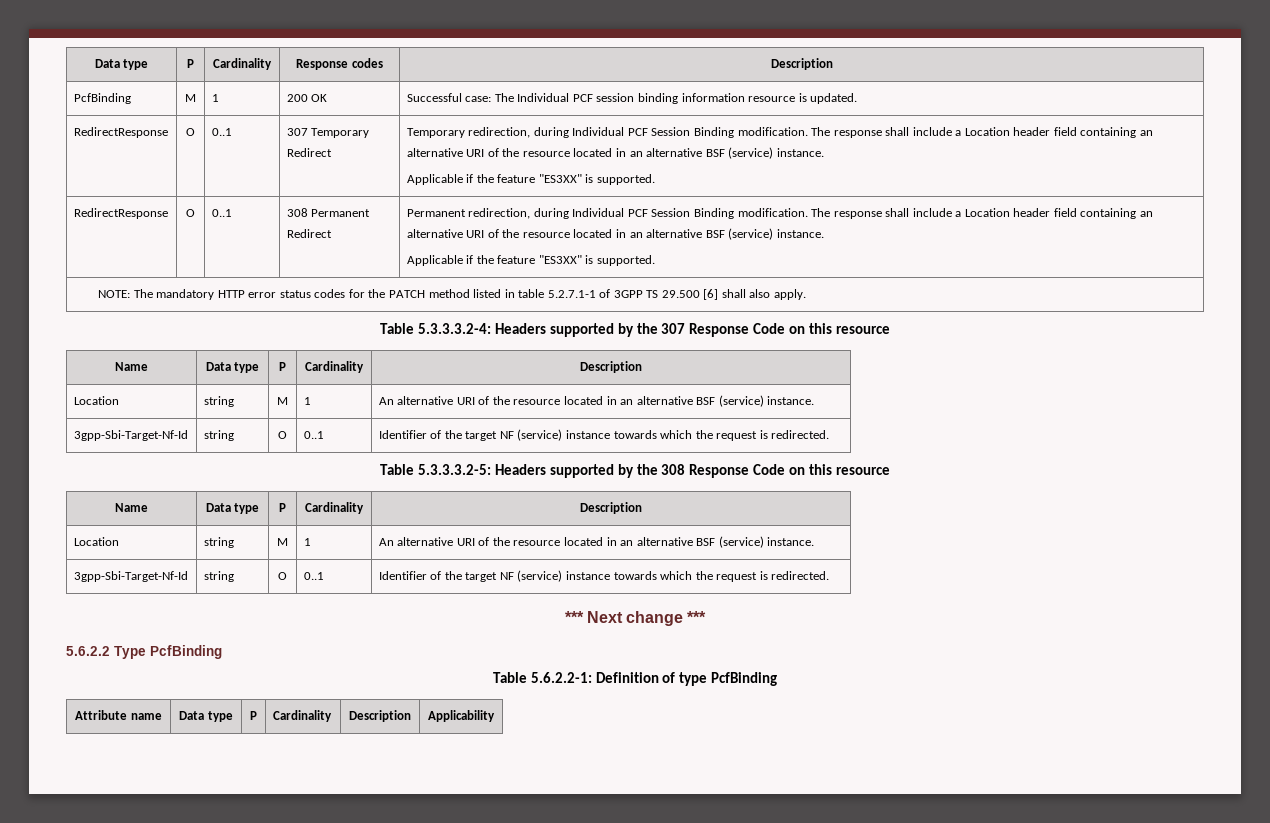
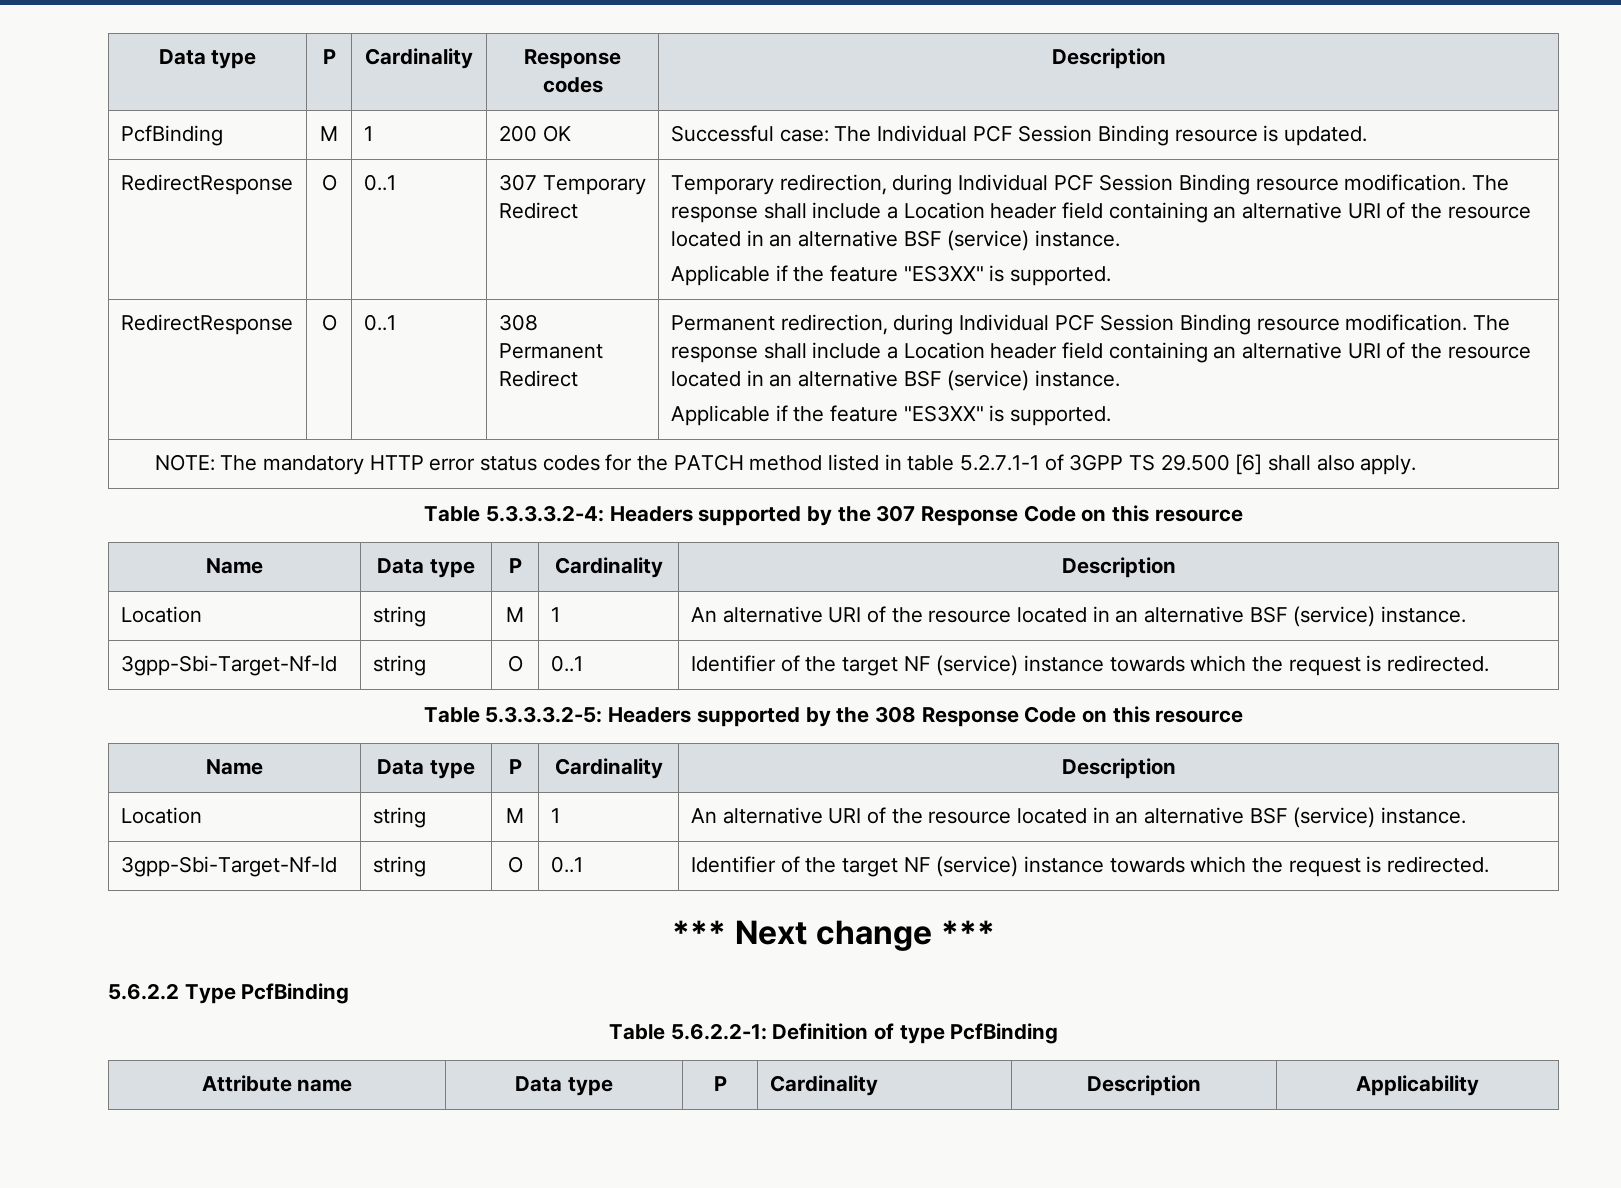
[596,93,745,104] session binding information -> [1018,125,1169,146] Session Binding
(734, 132) none -> [1255,178,1339,191] resource
(734, 213) none -> [1256,318,1340,331] resource

